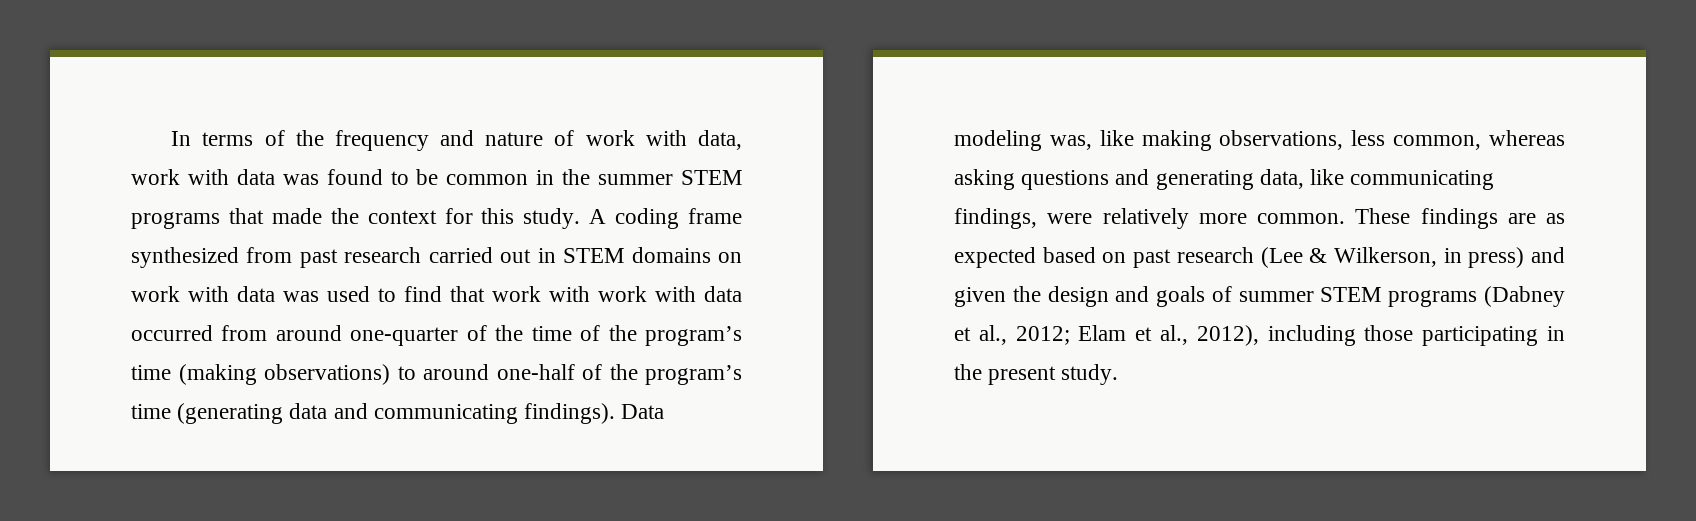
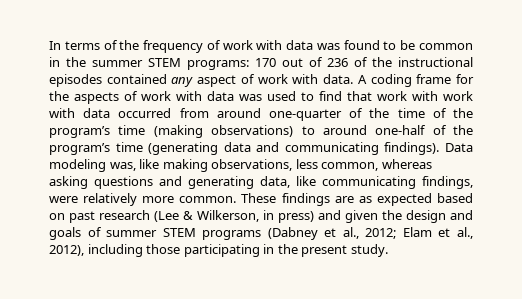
[440,130,743,150] [131,169,229,185] and nature of work with data, work with -> [206,40,283,50] of work with
[131,208,742,229] [131,247,743,268] programs that made the context for this study. A coding frame synthesized from past research carried out in STEM domains on -> [187,57,473,70] [49,74,475,87] [49,91,138,104] programs: 170 out of 236 of the instructional episodes contained any aspect of work with data. A coding frame for the aspects of

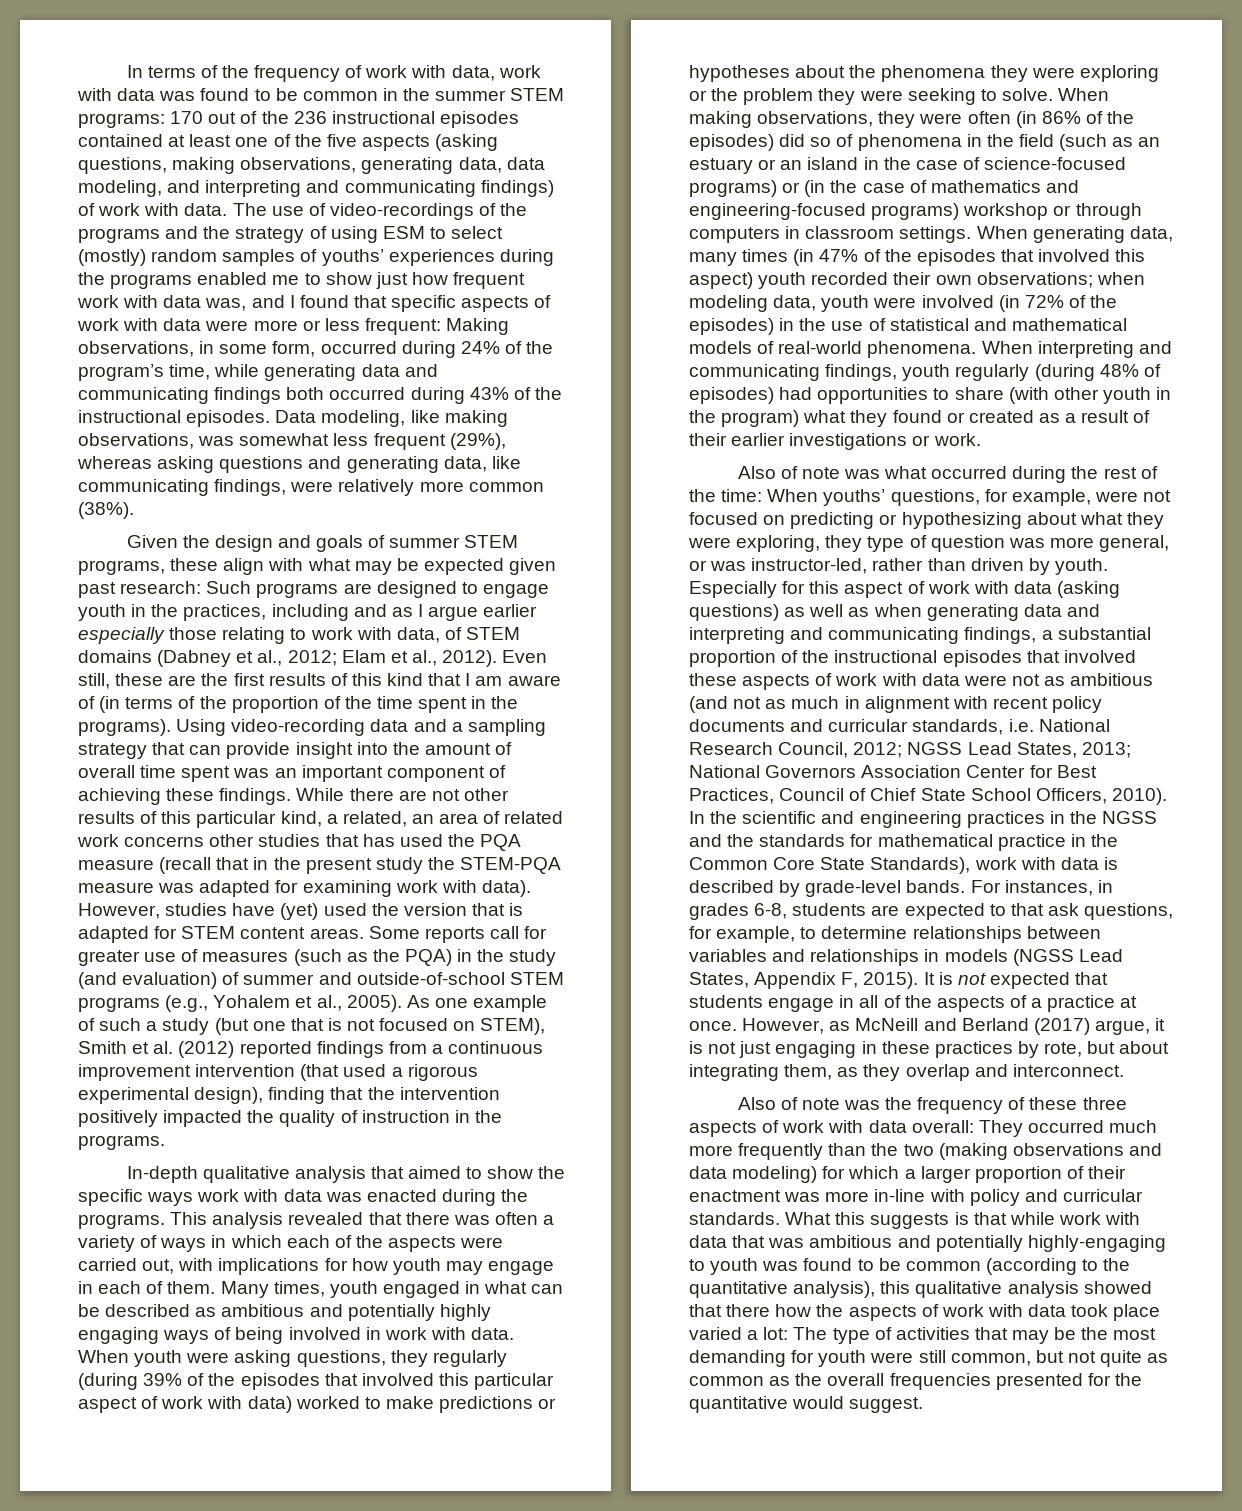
(283, 45) none -> [451,65,541,81] [77,88,112,101] data, work with
[327,57,473,67] [49,74,475,87] [49,91,473,104] [49,108,473,121] [49,125,473,138] [49,142,473,155] [49,159,379,172] 236 of the instructional episodes contained any aspect of work with data. A coding frame for the aspects of work with data was used to find that work with work with data occurred from around one-quarter of the time of the program’s time (making observations) to around one-half of the program’s time (generating data and communicating findings). Data modeling was, like making observations, less common, -> [261,111,519,128] [78,134,499,151] [78,157,545,174] [78,180,554,197] [78,203,528,220] [78,226,504,243] [78,249,554,266] [78,272,526,289] [77,295,552,312] [77,318,510,335] [78,341,554,358] [78,364,438,381] [78,387,562,404] [78,410,508,427] [78,433,506,450] the 236 instructional episodes contained at least one of the five aspects (asking questions, making observations, generating data, data modeling, and interpreting and communicating findings) of work with data. The use of video-recordings of the programs and the strategy of using ESM to select (mostly) random samples of youths’ experiences during the programs enabled me to show just how frequent work with data was, and I found that specific aspects of work with data were more or less frequent: Making observations, in some form, occurred during 24% of the program’s time, while generating data and communicating findings both occurred during 43% of the instructional episodes. Data modeling, like making observations, was somewhat less frequent (29%),
[179,193,473,206] [49,210,378,223] common. These findings are as expected based on past research (Lee & Wilkerson, in press) and given -> [468,482,544,492] [78,502,134,519] [126,535,178,548] common (38%). // Given
[202,230,262,240] programs -> [78,558,557,575] [78,581,549,598] [78,604,538,621] [78,627,521,644] [78,650,152,663] programs, these align with what may be expected given past research: Such programs are designed to engage youth in the practices, including and as I argue earlier especially those relating to work with data, of STEM domains
[49,244,388,257] 2012), including those participating in the present study. -> [442,650,548,667] [78,673,561,689] [78,696,519,713] [78,719,546,736] [78,742,513,759] [78,765,506,782] [78,788,509,805] [78,811,564,828] [77,834,522,851] [78,857,562,874] [78,880,531,897] [78,903,524,920] [78,926,548,943] [78,949,557,966] [78,972,564,989] [78,995,548,1012] [78,1018,546,1035] [78,1041,544,1058] [78,1064,478,1081] [78,1087,500,1104] [78,1110,502,1127] [78,1135,165,1150] [126,1166,566,1183] [78,1189,529,1206] [78,1212,555,1229] [78,1235,504,1252] [78,1258,555,1275] [78,1281,564,1298] [78,1304,491,1321] [78,1327,515,1344] [78,1350,507,1367] [78,1373,555,1390] [78,1396,557,1413] [689,65,1159,82] [689,88,1110,105] [689,111,1135,128] [689,134,1161,151] [689,157,1127,174] [689,180,1079,197] [689,203,1142,220] [689,226,1173,243] [689,249,1146,266] [689,272,1145,289] [689,295,1118,312] [689,318,1127,335] [689,341,1172,358] [689,364,1161,381] [689,387,1172,404] [689,410,1151,427] [689,433,981,450] [737,466,1158,483] [689,489,1172,506] [689,512,1164,529] [688,535,1170,552] [689,558,1108,575] [689,581,1121,598] [689,604,1100,621] [689,627,1151,644] [689,650,1136,667] [689,673,1154,690] [689,696,1103,713] [689,719,1110,735] [689,742,1131,758] [689,765,1097,778] [689,788,1167,805] [689,811,1158,828] [689,834,1118,851] [689,857,1118,874] [689,880,1113,897] [689,903,1174,920] [689,926,1101,943] [689,949,1123,966] [689,972,1109,989] [689,995,1138,1012] [689,1018,1166,1035] [689,1041,1170,1058] [689,1064,1124,1081] [737,1097,1127,1114] [689,1120,1158,1137] [689,1143,1162,1160] [689,1166,1127,1183] [689,1189,1143,1206] [689,1212,1141,1229] [689,1235,1166,1252] [689,1258,1131,1275] [689,1281,1152,1298] [689,1304,1161,1321] [689,1327,1157,1344] [689,1350,1169,1367] [689,1373,1142,1390] [689,1396,924,1413] 2012). Even still, these are the first results of this kind that I am aware of (in terms of the proportion of the time spent in the programs). Using video-recording data and a sampling strategy that can provide insight into the amount of overall time spent was an important component of achieving these findings. While there are not other results of this particular kind, a related, an area of related work concerns other studies that has used the PQA measure (recall that in the present study the STEM-PQA measure was adapted for examining work with data). However, studies have (yet) used the version that is adapted for STEM content areas. Some reports call for greater use of measures (such as the PQA) in the study (and evaluation) of summer and outside-of-school STEM programs (e.g., Yohalem et al., 2005). As one example of such a study (but one that is not focused on STEM), Smith et al. (2012) reported findings from a continuous improvement intervention (that used a rigorous experimental design), finding that the intervention positively impacted the quality of instruction in the programs. // In-depth qualitative analysis that aimed to show the specific ways work with data was enacted during the programs. This analysis revealed that there was often a variety of ways in which each of the aspects were carried out, with implications for how youth may engage in each of them. Many times, youth engaged in what can be described as ambitious and potentially highly engaging ways of being involved in work with data. When youth were asking questions, they regularly (during 39% of the episodes that involved this particular aspect of work with data) worked to make predictions or hypotheses about the phenomena they were exploring or the problem they were seeking to solve. When making observations, they were often (in 86% of the episodes) did so of phenomena in the field (such as an estuary or an island in the case of science-focused programs) or (in the case of mathematics and engineering-focused programs) workshop or through computers in classroom settings. When generating data, many times (in 47% of the episodes that involved this aspect) youth recorded their own observations; when modeling data, youth were involved (in 72% of the episodes) in the use of statistical and mathematical models of real-world phenomena. When interpreting and communicating findings, youth regularly (during 48% of episodes) had opportunities to share (with other youth in the program) what they found or created as a result of their earlier investigations or work. // Also of note was what occurred during the rest of the time: When youths’ questions, for example, were not focused on predicting or hypothesizing about what they were exploring, they type of question was more general, or was instructor-led, rather than driven by youth. Especially for this aspect of work with data (asking questions) as well as when generating data and interpreting and communicating findings, a substantial proportion of the instructional episodes that involved these aspects of work with data were not as ambitious (and not as much in alignment with recent policy documents and curricular standards, i.e. National Research Council, 2012; NGSS Lead States, 2013; National Governors Association Center for Best Practices, Council of Chief State School Officers, 2010). In the scientific and engineering practices in the NGSS and the standards for mathematical practice in the Common Core State Standards), work with data is described by grade-level bands. For instances, in grades 6-8, students are expected to that ask questions, for example, to determine relationships between variables and relationships in models (NGSS Lead States, Appendix F, 2015). It is not expected that students engage in all of the aspects of a practice at once. However, as McNeill and Berland (2017) argue, it is not just engaging in these practices by rote, but about integrating them, as they overlap and interconnect. // Also of note was the frequency of these three aspects of work with data overall: They occurred much more frequently than the two (making observations and data modeling) for which a larger proportion of their enactment was more in-line with policy and curricular standards. What this suggests is that while work with data that was ambitious and potentially highly-engaging to youth was found to be common (according to the quantitative analysis), this qualitative analysis showed that there how the aspects of work with data took place varied a lot: The type of activities that may be the most demanding for youth were still common, but not quite as common as the overall frequencies presented for the quantitative would suggest.

